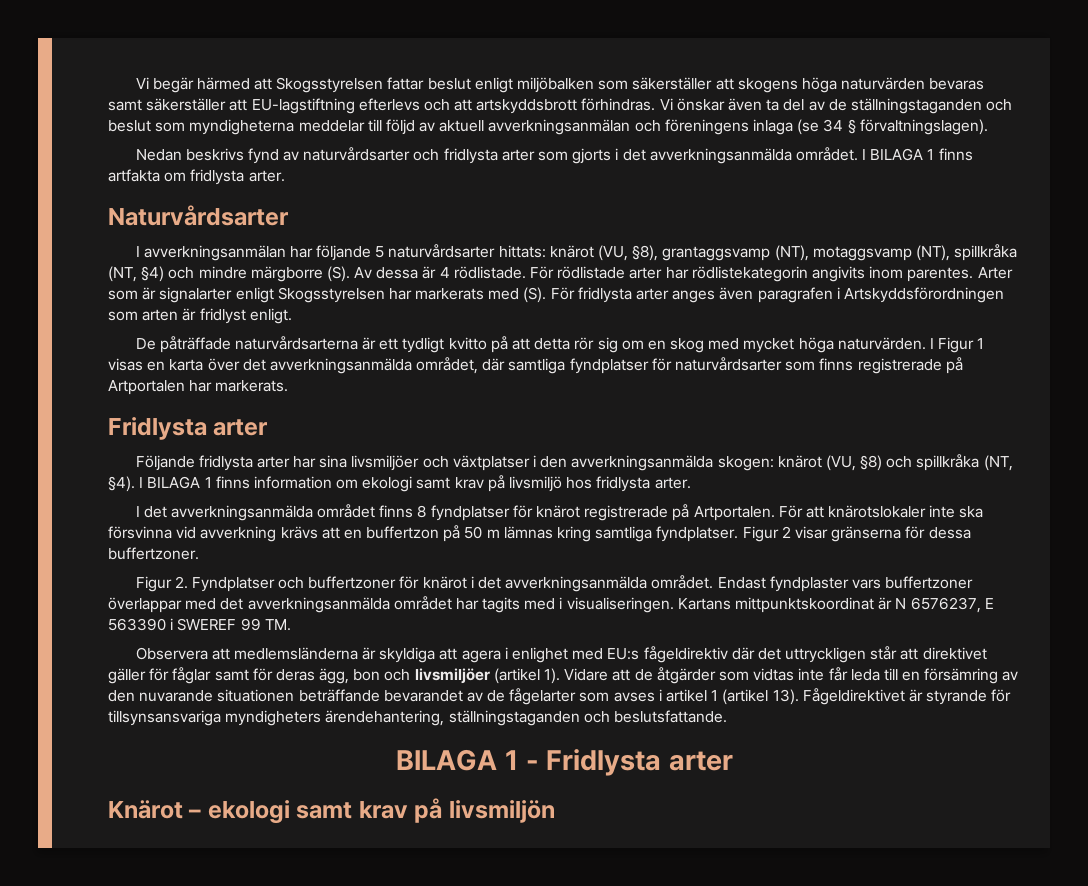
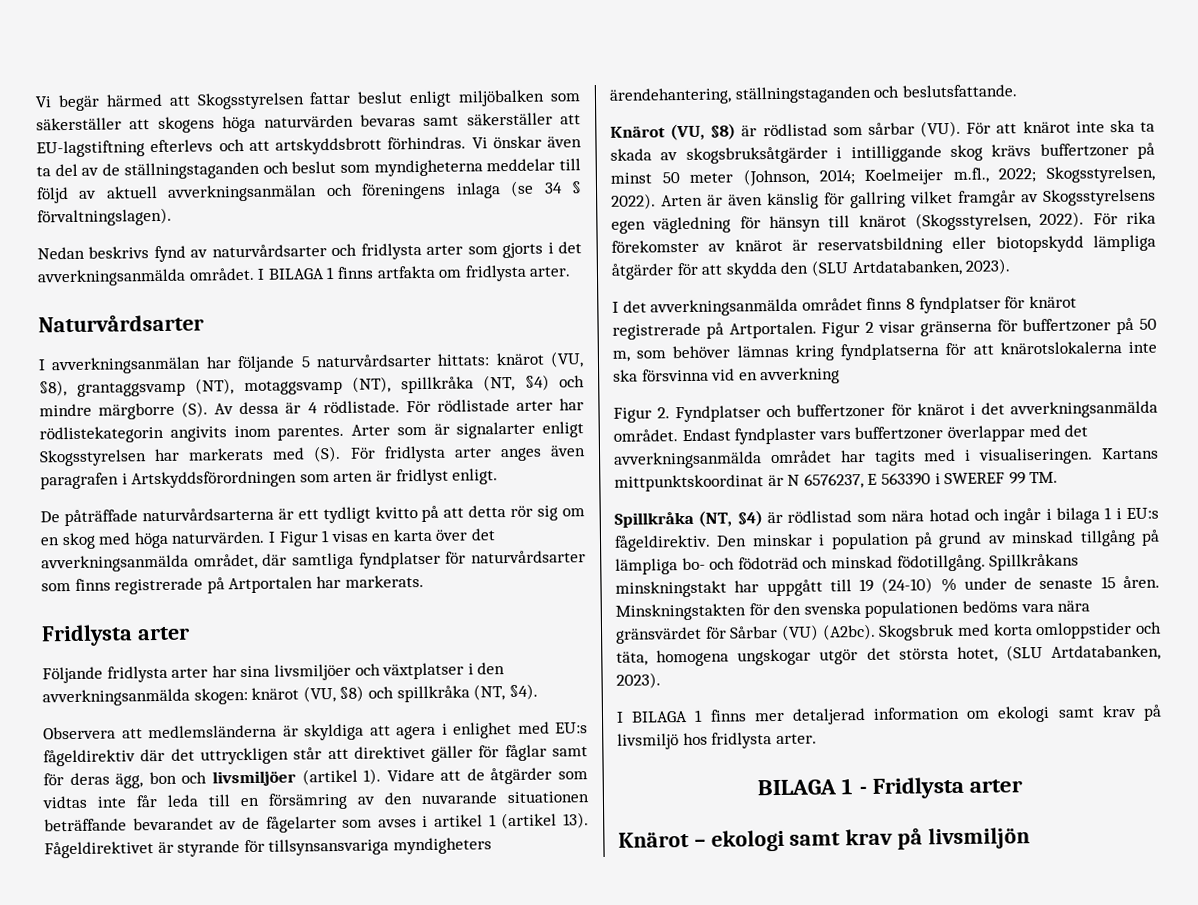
[743,338,795,353] mycket -> (132, 538) none
[139,475,691,492] [135,504,984,521] [108,525,971,542] [108,547,199,560] [135,575,974,592] [108,596,994,613] [108,618,291,631] I BILAGA 1 finns information om ekologi samt krav på livsmiljö hos fridlysta arter. // I det avverkningsanmälda området finns 8 fyndplatser för knärot registrerade på Artportalen. För att knärotslokaler inte ska försvinna vid avverkning krävs att en buffertzon på 50 m lämnas kring samtliga fyndplatser. Figur 2 visar gränserna för dessa buffertzoner. // Figur 2. Fyndplatser och buffertzoner för knärot i det avverkningsanmälda området. Endast fyndplaster vars buffertzoner överlappar med det avverkningsanmälda området har tagits med i visualiseringen. Kartans mittpunktskoordinat är N 6576237, E 563390 i SWEREF 99 TM. -> (538, 692) none
(727, 716) none -> [610,119,1155,141] [610,142,1155,164] [610,165,1155,187] [611,188,1156,210] [611,211,1156,234] [611,234,1156,255] [611,258,1012,280] [612,295,1077,317] [612,317,1157,340] [612,341,1157,362] [613,367,841,385] [613,400,1158,423] [613,424,1089,445] [614,447,1159,469] [614,471,1059,492] [614,507,1159,528] [614,529,1160,552] [615,553,1080,575] [615,575,1160,598] [615,600,1091,621] [615,621,1162,644] [616,644,1161,667] [616,672,661,689] [616,704,1162,725] [617,732,817,750] // Knärot (VU, §8) är rödlistad som sårbar (VU). För att knärot inte ska ta skada av skogsbruksåtgärder i intilliggande skog krävs buffertzoner på minst 50 meter (Johnson, 2014; Koelmeijer m.fl., 2022; Skogsstyrelsen, 2022). Arten är även känslig för gallring vilket framgår av Skogsstyrelsens egen vägledning för hänsyn till knärot (Skogsstyrelsen, 2022). För rika förekomster av knärot är reservatsbildning eller biotopskydd lämpliga åtgärder för att skydda den (SLU Artdatabanken, 2023). // I det avverkningsanmälda området finns 8 fyndplatser för knärot registrerade på Artportalen. Figur 2 visar gränserna för buffertzoner på 50 m, som behöver lämnas kring fyndplatserna för att knärotslokalerna inte ska försvinna vid en avverkning // Figur 2. Fyndplatser och buffertzoner för knärot i det avverkningsanmälda området. Endast fyndplaster vars buffertzoner överlappar med det avverkningsanmälda området har tagits med i visualiseringen. Kartans mittpunktskoordinat är N 6576237, E 563390 i SWEREF 99 TM. // Spillkråka (NT, §4) är rödlistad som nära hotad och ingår i bilaga 1 i EU:s fågeldirektiv. Den minskar i population på grund av minskad tillgång på lämpliga bo- och födoträd och minskad födotillgång. Spillkråkans minskningstakt har uppgått till 19 (24-10) % under de senaste 15 åren. Minskningstakten för den svenska populationen bedöms vara nära gränsvärdet för Sårbar (VU) (A2bc). Skogsbruk med korta omloppstider och täta, homogena ungskogar utgör det största hotet, (SLU Artdatabanken, 2023). // I BILAGA 1 finns mer detaljerad information om ekologi samt krav på livsmiljö hos fridlysta arter.

